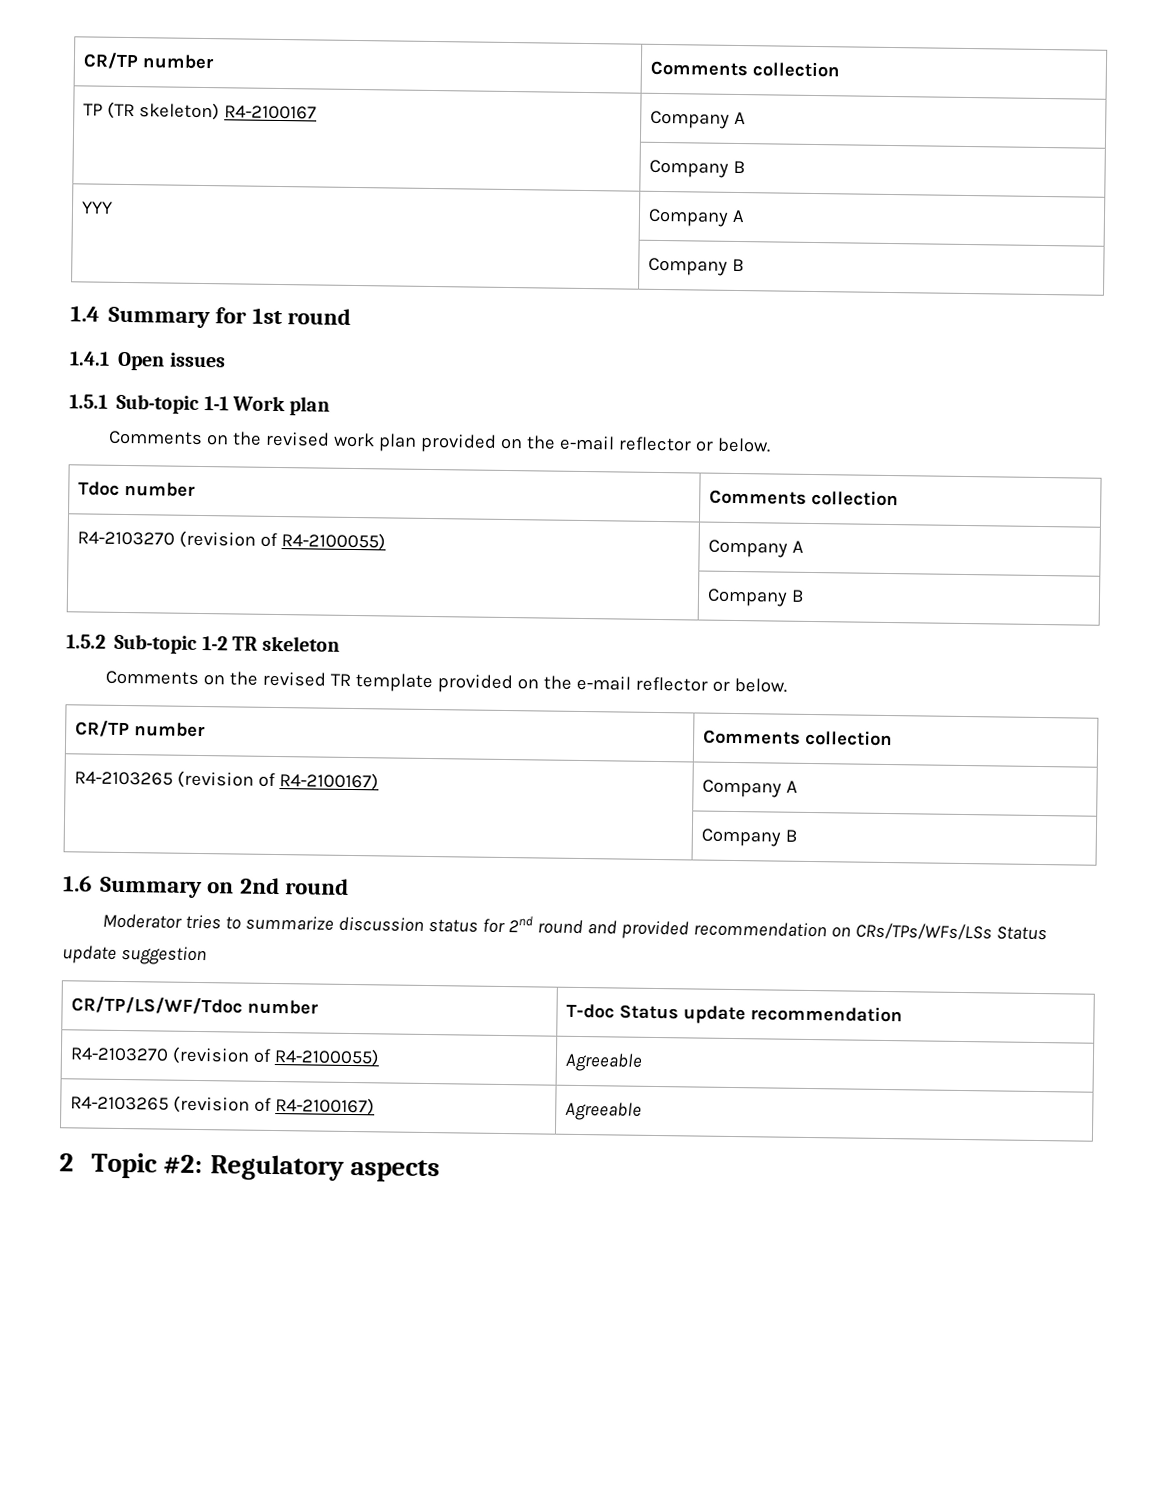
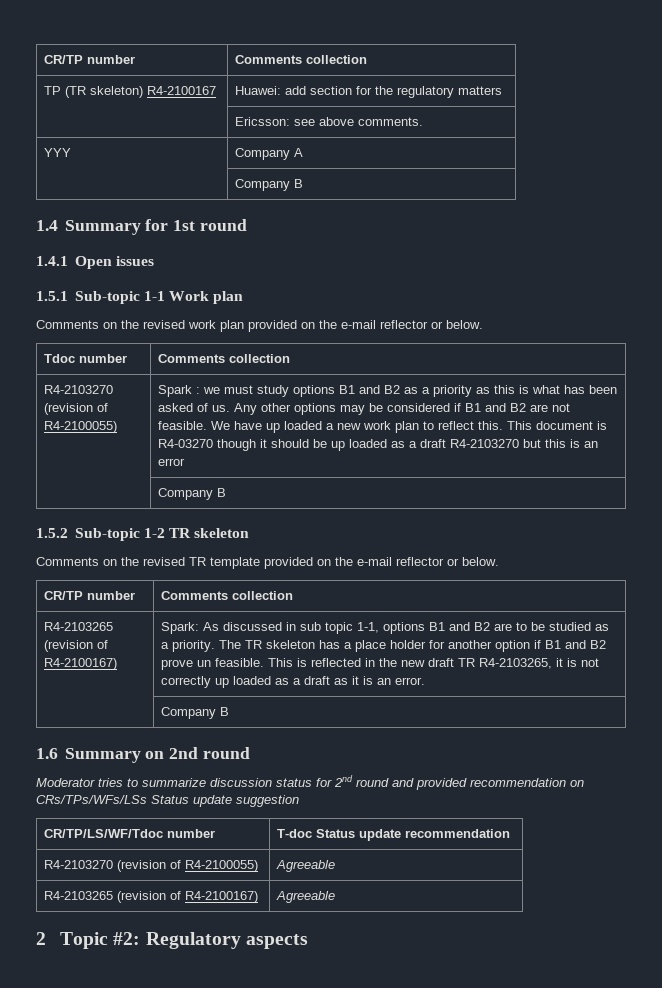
[650,110,747,129] [649,159,747,178] Company A // | Company B -> [235,86,503,98] [235,117,424,126] Huawei: add section for the regulatory matters // | Ericsson: see above comments.
[708,539,805,558] Company A -> [158,385,618,397] [158,403,571,415] [158,421,608,433] [158,439,599,451] [158,458,186,466] Spark : we must study options B1 and B2 as a priority as this is what has been asked of us. Any other options may be considered if B1 and B2 are not feasible. We have up loaded a new work plan to reflect this. This document is R4-03270 though it should be up loaded as a draft R4-2103270 but this is an error
[702,779,799,798] Company A -> [161,622,610,634] [161,640,607,652] [161,658,600,670] [161,676,426,688] Spark: As discussed in sub topic 1-1, options B1 and B2 are to be studied as a priority. The TR skeleton has a place holder for another option if B1 and B2 prove un feasible. This is reflected in the new draft TR R4-2103265, it is not correctly up loaded as a draft as it is an error.

